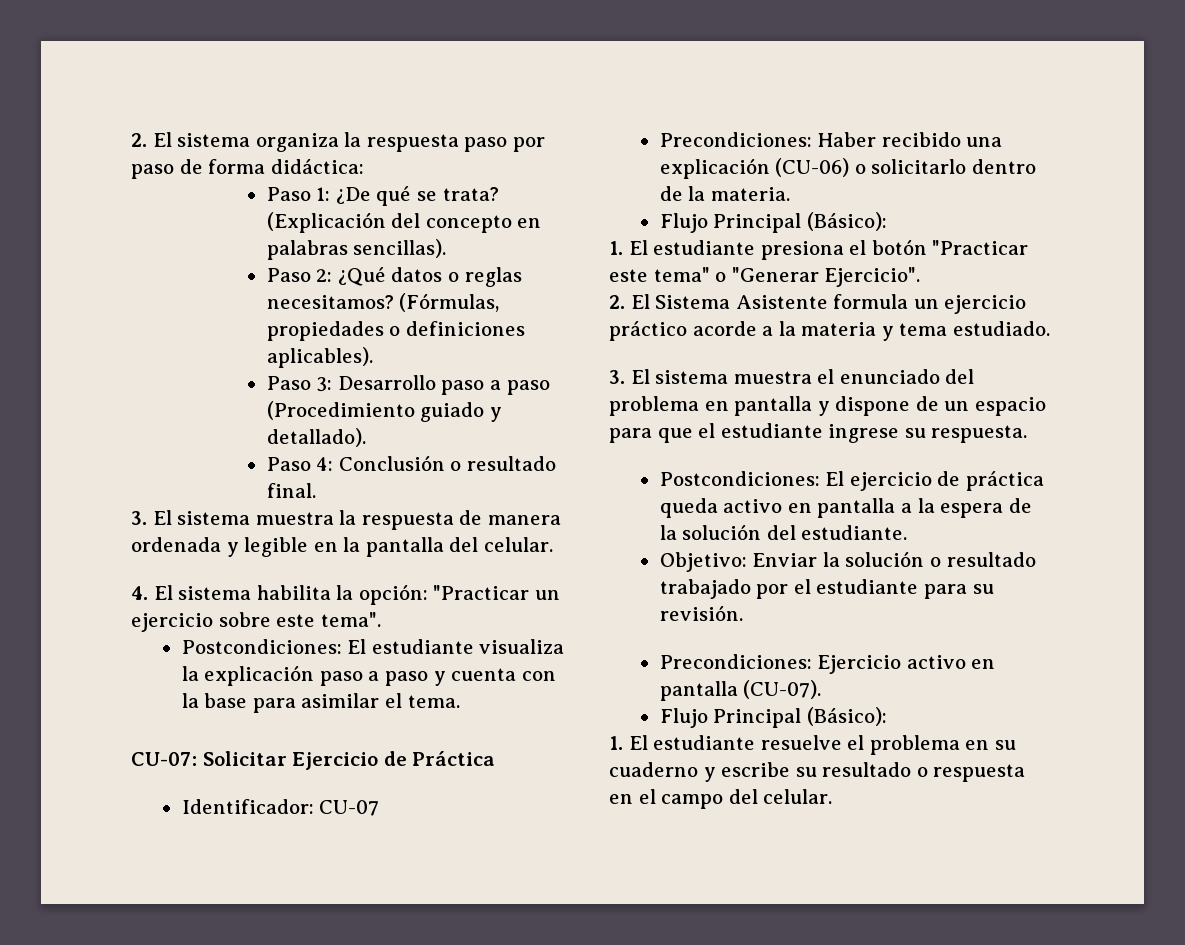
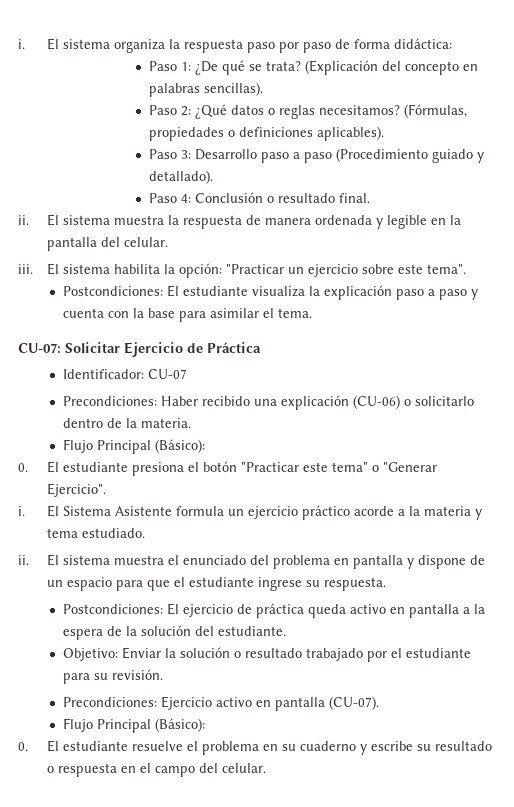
[131,133,147,147] 2. -> [18,39,25,49] i.
[131,511,147,525] 3. -> [18,215,29,225] ii.
[131,586,148,600] 4. -> [18,264,33,274] iii.
[609,241,623,255] 1. -> [18,463,28,472] 0.
[609,295,625,309] 2. -> [18,506,25,516] i.
[609,370,625,384] 3. -> [18,555,29,565] ii.
[609,736,623,750] 1. -> [18,742,28,751] 0.

